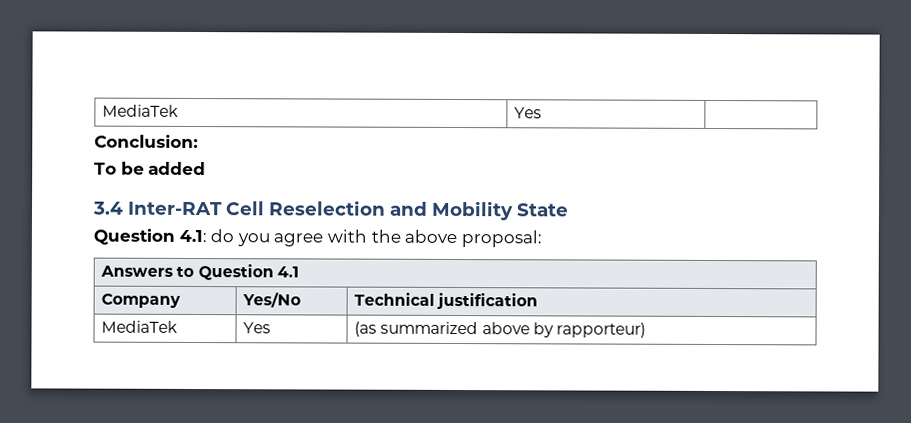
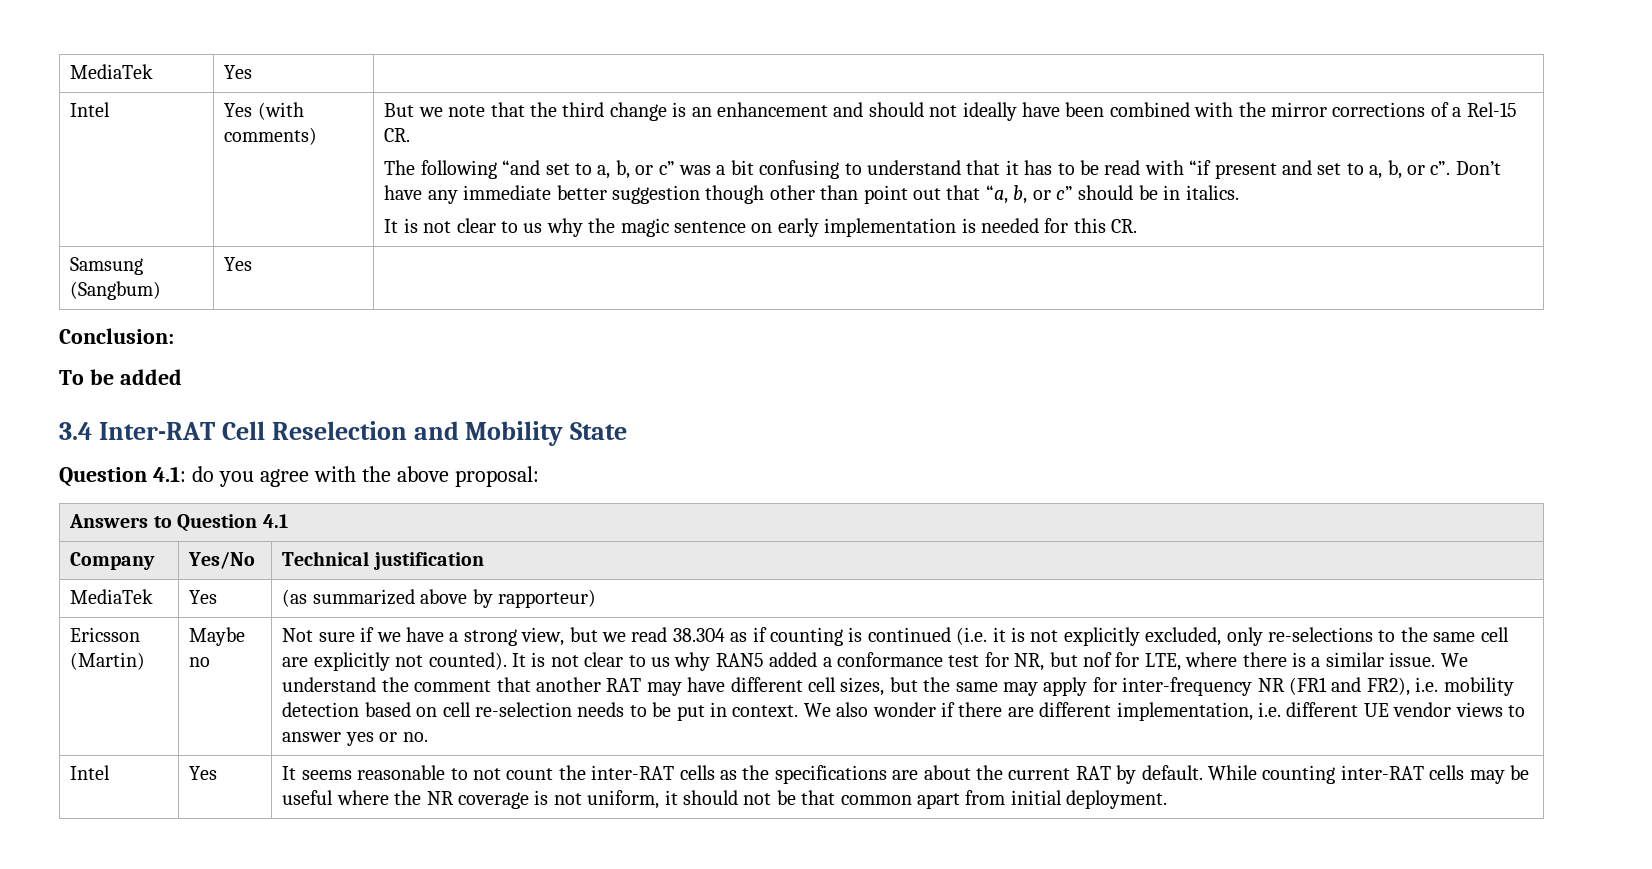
[102,104,180,117] [514,107,543,119] MediaTek | Yes | -> [70,64,154,79] [224,65,253,79] [70,102,111,117] [224,102,304,120] [224,127,318,145] [384,102,1517,121] [384,128,411,142] [384,160,1501,179] [384,185,1239,204] [384,218,1138,237] [70,257,144,275] [70,281,162,300] [224,257,253,271] MediaTek | Yes | // Intel | Yes (with comments) | But we note that the third change is an enhancement and should not ideally have been combined with the mirror corrections of a Rel-15 CR. // The following “and set to a, b, or c” was a bit confusing to understand that it has to be read with “if present and set to a, b, or c”. Don’t have any immediate better suggestion though other than point out that “a, b, or c” should be in italics. // It is not clear to us why the magic sentence on early implementation is needed for this CR. // Samsung (Sangbum) | Yes |
(646, 330) none -> [70,627,141,642] [70,652,146,670] [189,627,246,646] [189,657,211,667] [282,627,1509,646] [282,652,1468,671] [282,677,1514,696] [282,702,1525,721] [282,732,428,746] [70,765,111,780] [189,766,218,780] [282,765,1529,784] [282,790,1168,809] // Ericsson (Martin) | Maybe no | Not sure if we have a strong view, but we read 38.304 as if counting is continued (i.e. it is not explicitly excluded, only re-selections to the same cell are explicitly not counted). It is not clear to us why RAN5 added a conformance test for NR, but nof for LTE, where there is a similar issue. We understand the comment that another RAT may have different cell sizes, but the same may apply for inter-frequency NR (FR1 and FR2), i.e. mobility detection based on cell re-selection needs to be put in context. We also wonder if there are different implementation, i.e. different UE vendor views to answer yes or no. // Intel | Yes | It seems reasonable to not count the inter-RAT cells as the specifications are about the current RAT by default. While counting inter-RAT cells may be useful where the NR coverage is not uniform, it should not be that common apart from initial deployment.

